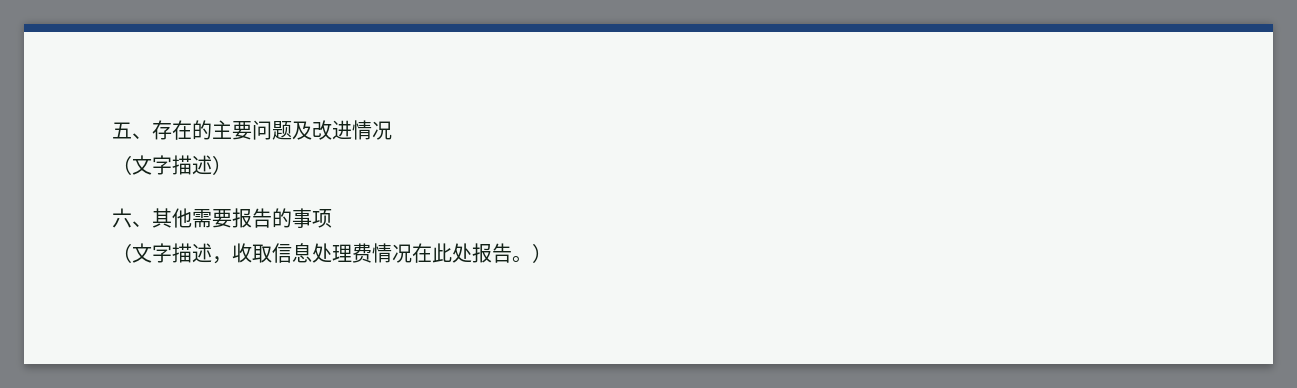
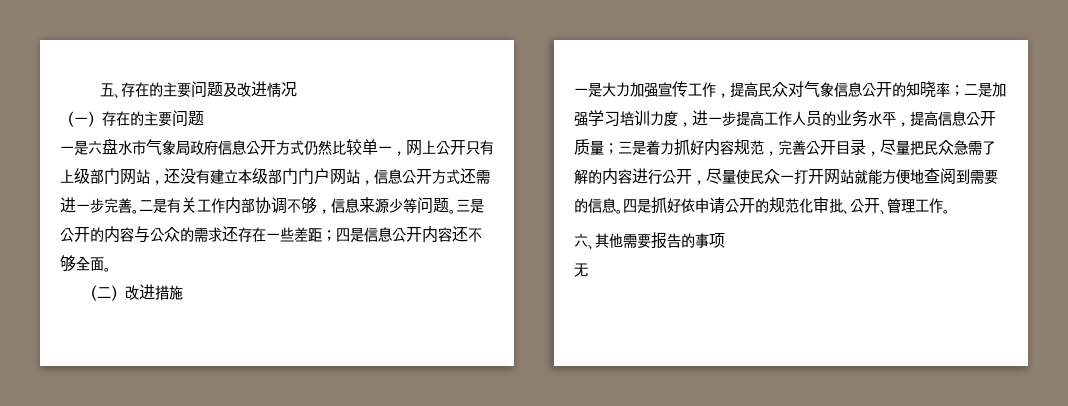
[132,155,232,175] 文字描述） -> [74,110,204,127] [60,138,494,156] [60,168,490,185] [60,197,484,214] [60,226,482,243] [60,255,111,272] [82,284,183,301] [574,81,1006,98] [574,110,996,127] [574,139,996,156] [574,168,998,185] [574,197,950,214] 一）存在的主要问题 // 一是六盘水市气象局政府信息公开方式仍然比较单一，网上公开只有上级部门网站，还没有建立本级部门门户网站，信息公开方式还需进一步完善。二是有关工作内部协调不够，信息来源少等问题。三是公开的内容与公众的需求还存在一些差距；四是信息公开内容还不够全面。 // （二）改进措施 // 一是大力加强宣传工作，提高民众对气象信息公开的知晓率；二是加强学习培训力度，进一步提高工作人员的业务水平，提高信息公开质量；三是着力抓好内容规范，完善公开目录，尽量把民众急需了解的内容进行公开，尽量使民众一打开网站就能方便地查阅到需要的信息。四是抓好依申请公开的规范化审批、公开、管理工作。
[112,243,552,264] （文字描述，收取信息处理费情况在此处报告。） -> [574,263,588,277] 无

